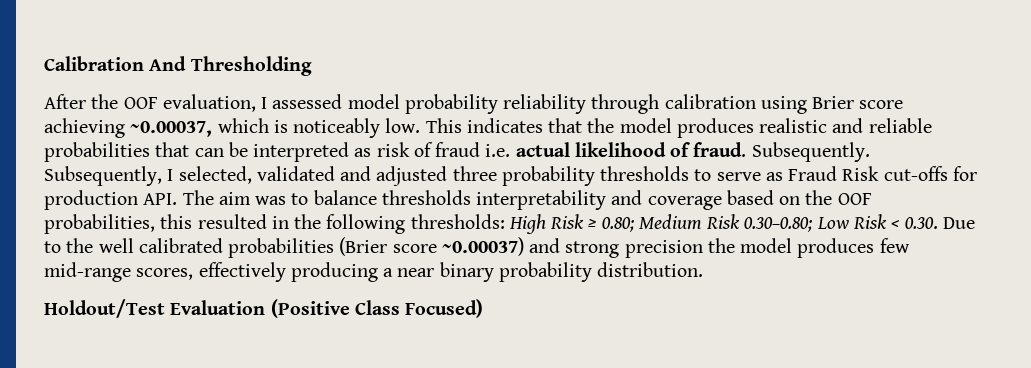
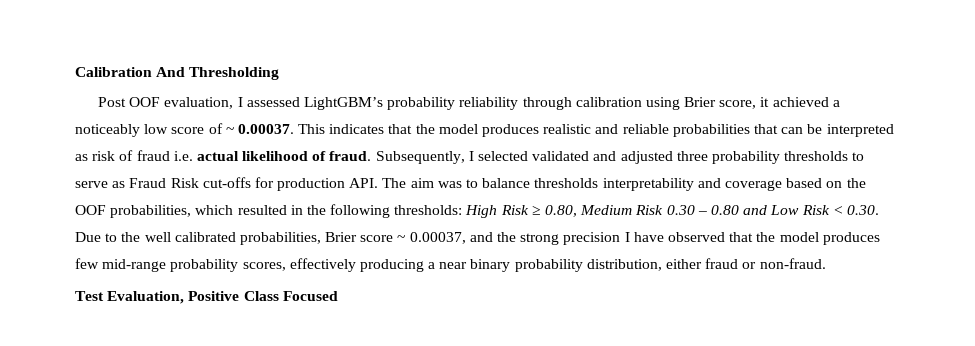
[44,94,119,109] After the -> [98,97,127,107] Post
[347,94,400,109] model -> [304,97,384,110] LightGBM’s
[859,100,904,109] [44,118,421,138] score achieving ~0.00037, which is noticeably low. -> [719,97,840,109] [75,123,294,137] score, it achieved a noticeably low score of ~ 0.00037.
[751,142,870,162] Subsequently. -> (372, 156) none
[178,166,252,184] selected, -> [478,151,529,161] selected
[160,214,193,229] this -> [195,205,234,215] which
[601,217,634,232] 0.80; -> [545,205,578,217] 0.80,
[744,217,813,232] 0.30–0.80; -> [666,205,768,215] 0.30 – 0.80 and
[228,237,703,258] probabilities (Brier score ~0.00037) and strong precision -> [239,232,754,245] probabilities, Brier score ~ 0.00037, and the strong precision I have observed that
(131, 272) none -> [170,259,239,272] probability
[597,262,704,277] [44,299,484,318] distribution. // Holdout/Test Evaluation (Positive Class Focused) -> [586,258,826,271] [75,291,338,304] distribution, either fraud or non-fraud. // Test Evaluation, Positive Class Focused

